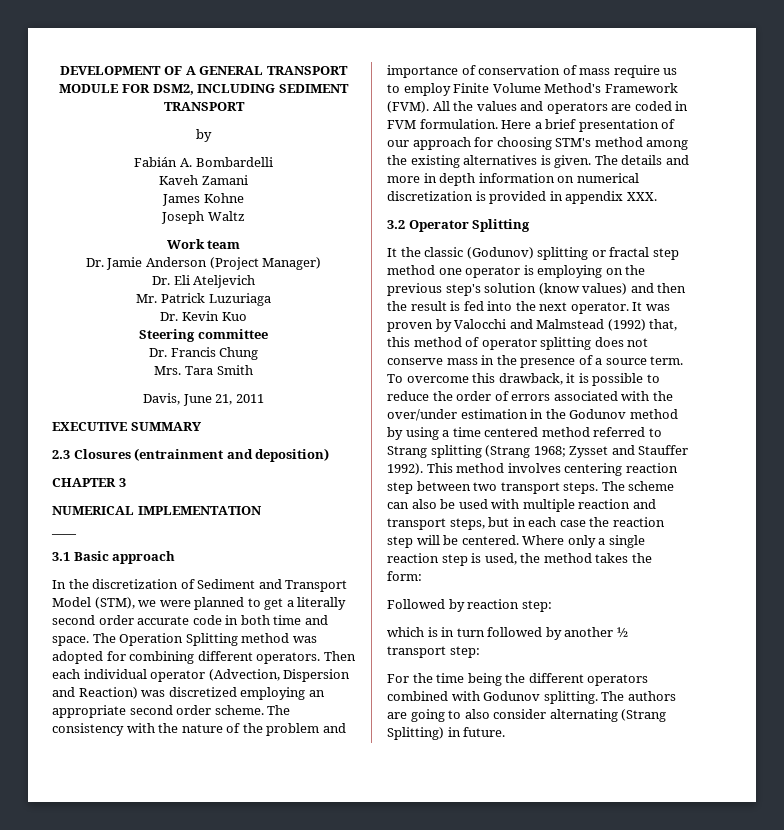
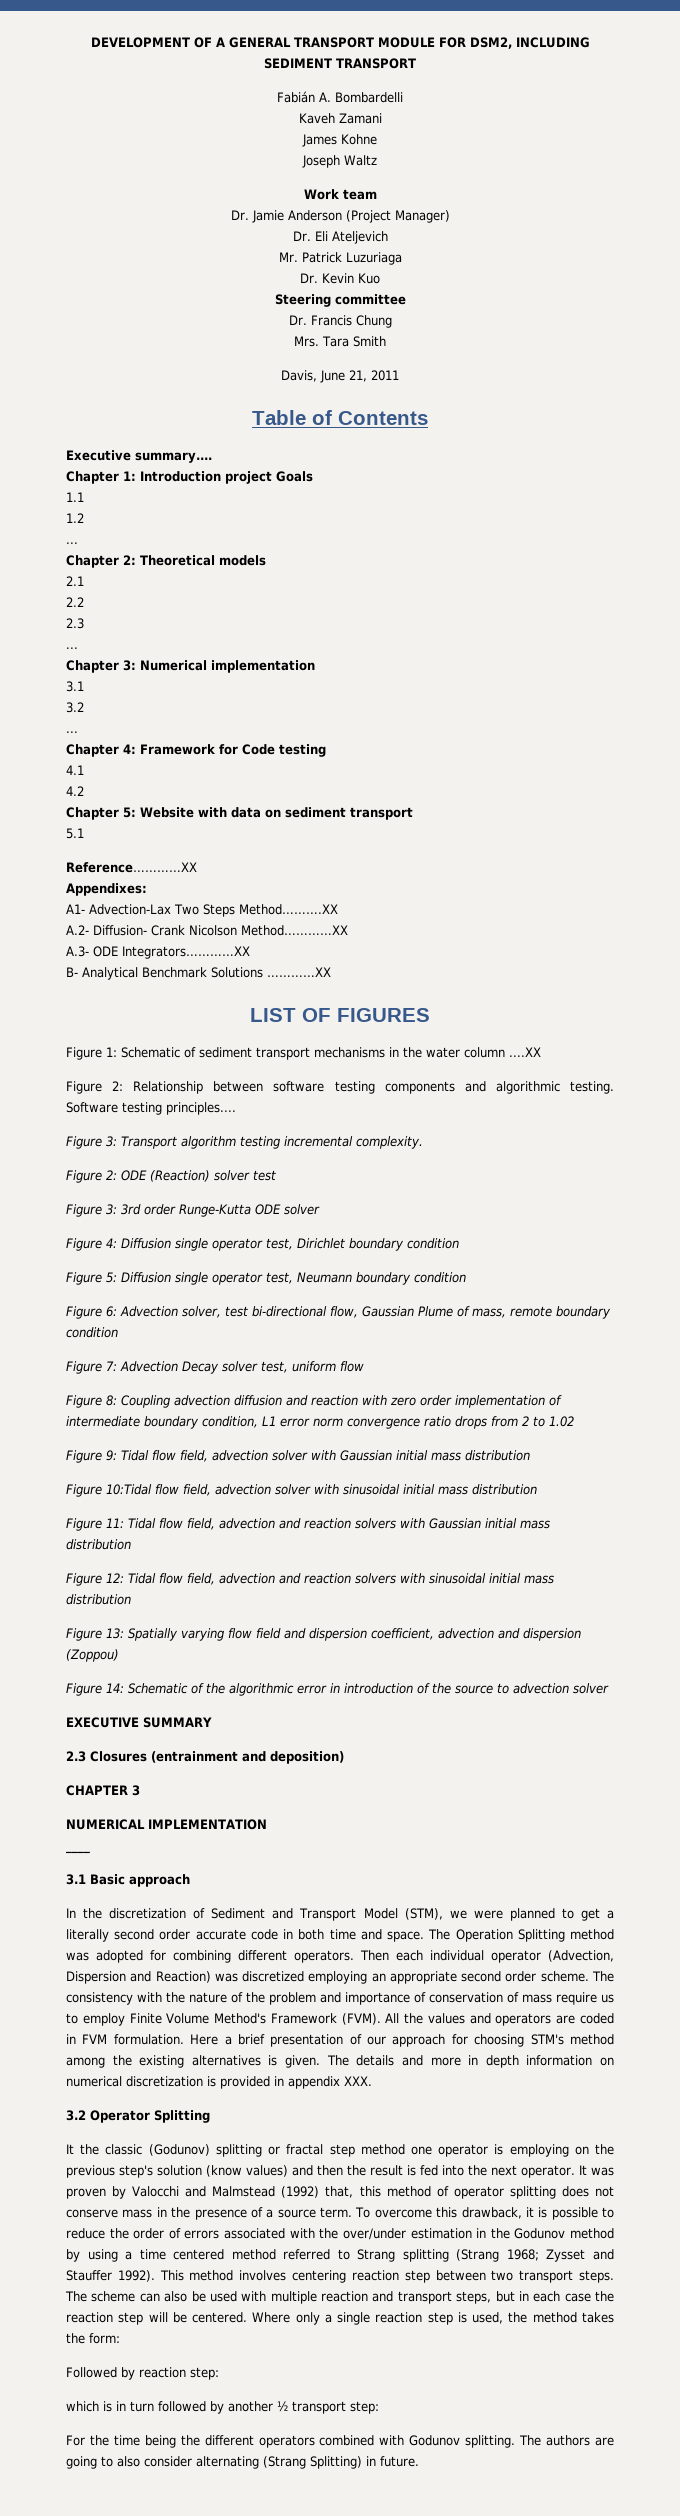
[196,129,212,142] // by -> (416, 63) none
(264, 398) none -> [252,410,428,425] [66,450,212,463] [66,471,313,484] [66,492,84,502] [66,513,84,523] [66,542,78,544] [66,555,266,568] [66,576,84,586] [66,597,84,607] [66,618,84,629] [66,647,78,649] [66,660,315,673] [66,681,84,692] [66,702,84,713] [66,731,78,733] [66,744,326,757] [66,765,84,775] [66,786,84,796] [66,807,413,820] [66,828,84,839] [66,862,197,873] [66,883,147,896] [66,904,338,917] [66,925,348,936] [66,946,250,959] [66,967,331,980] [250,1008,430,1022] [66,1047,541,1060] [66,1081,614,1094] [66,1102,236,1115] [66,1136,423,1149] [66,1170,276,1183] [66,1204,320,1217] [66,1238,459,1251] [66,1272,466,1285] [66,1306,611,1319] [66,1327,118,1338] [66,1361,364,1374] [66,1395,562,1408] [66,1416,574,1429] [66,1450,530,1463] [66,1484,537,1497] [66,1518,550,1531] [66,1539,131,1550] [66,1573,554,1586] [66,1594,131,1605] [66,1628,581,1641] [66,1649,119,1662] [66,1683,609,1696] // Table of Contents // Executive summary.... // Chapter 1: Introduction project Goals // 1.1 // 1.2 // ... // Chapter 2: Theoretical models // 2.1 // 2.2 // 2.3 // ... // Chapter 3: Numerical implementation // 3.1 // 3.2 // ... // Chapter 4: Framework for Code testing // 4.1 // 4.2 // Chapter 5: Website with data on sediment transport // 5.1 // Reference…………XX // Appendixes: // A1- Advection-Lax Two Steps Method……….XX // A.2- Diffusion- Crank Nicolson Method…………XX // A.3- ODE Integrators…………XX // B- Analytical Benchmark Solutions …………XX // LIST OF FIGURES // Figure 1: Schematic of sediment transport mechanisms in the water column ....XX // Figure 2: Relationship between software testing components and algorithmic testing. Software testing principles.... // Figure 3: Transport algorithm testing incremental complexity. // Figure 2: ODE (Reaction) solver test // Figure 3: 3rd order Runge-Kutta ODE solver // Figure 4: Diffusion single operator test, Dirichlet boundary condition // Figure 5: Diffusion single operator test, Neumann boundary condition // Figure 6: Advection solver, test bi-directional flow, Gaussian Plume of mass, remote boundary condition // Figure 7: Advection Decay solver test, uniform flow // Figure 8: Coupling advection diffusion and reaction with zero order implementation of intermediate boundary condition, L1 error norm convergence ratio drops from 2 to 1.02 // Figure 9: Tidal flow field, advection solver with Gaussian initial mass distribution // Figure 10:Tidal flow field, advection solver with sinusoidal initial mass distribution // Figure 11: Tidal flow field, advection and reaction solvers with Gaussian initial mass distribution // Figure 12: Tidal flow field, advection and reaction solvers with sinusoidal initial mass distribution // Figure 13: Spatially varying flow field and dispersion coefficient, advection and dispersion (Zoppou) // Figure 14: Schematic of the algorithmic error in introduction of the source to advection solver

